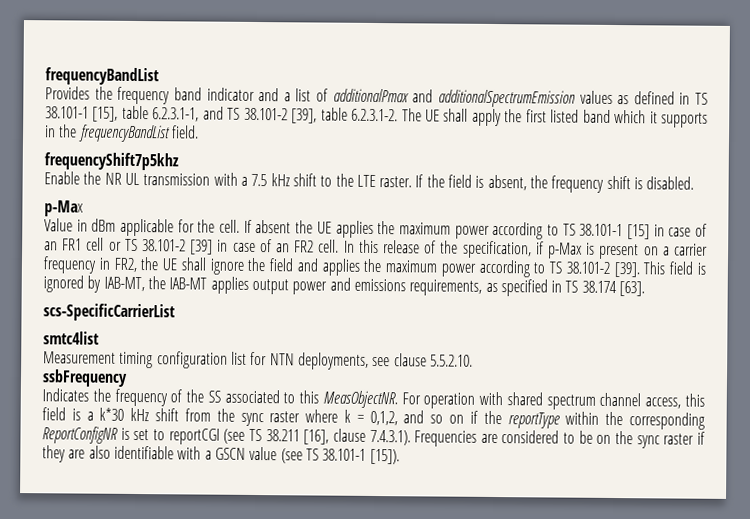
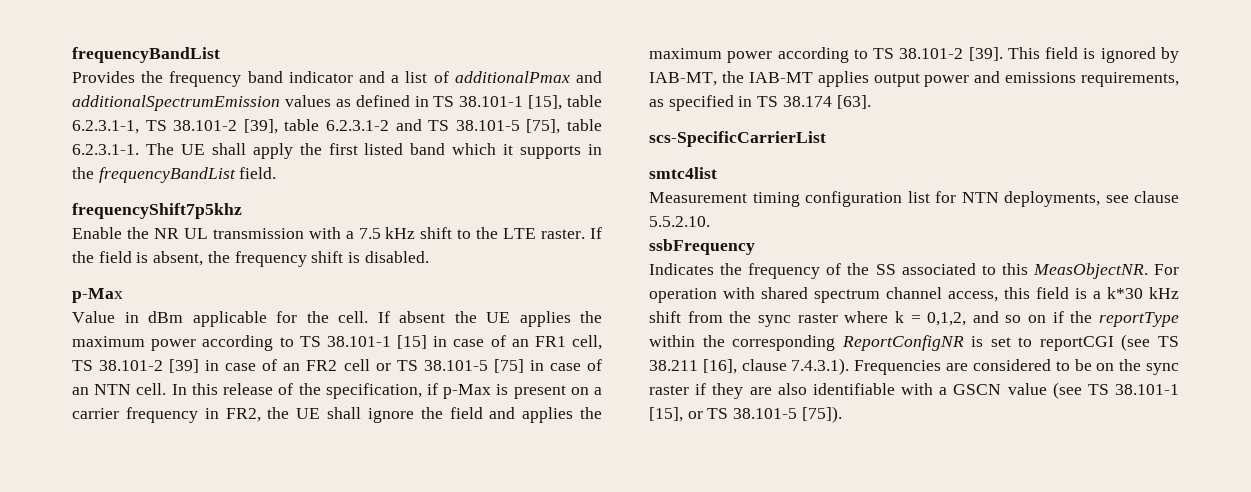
[202,106,224,120] and -> (139, 127) none
[351,108,399,122] 6.2.3.1-2. -> [326,119,603,134] [72,144,139,155] 6.2.3.1-2 and TS 38.101-5 [75], table 6.2.3.1-1.
[86,237,122,251] cell or -> [572,335,602,350] cell,
(315, 246) none -> [343,359,602,373] [72,384,132,395] cell or TS 38.101-5 [75] in case of an NTN
[369,448,400,465] [15]). -> [649,406,842,423] [15], or TS 38.101-5 [75]).

